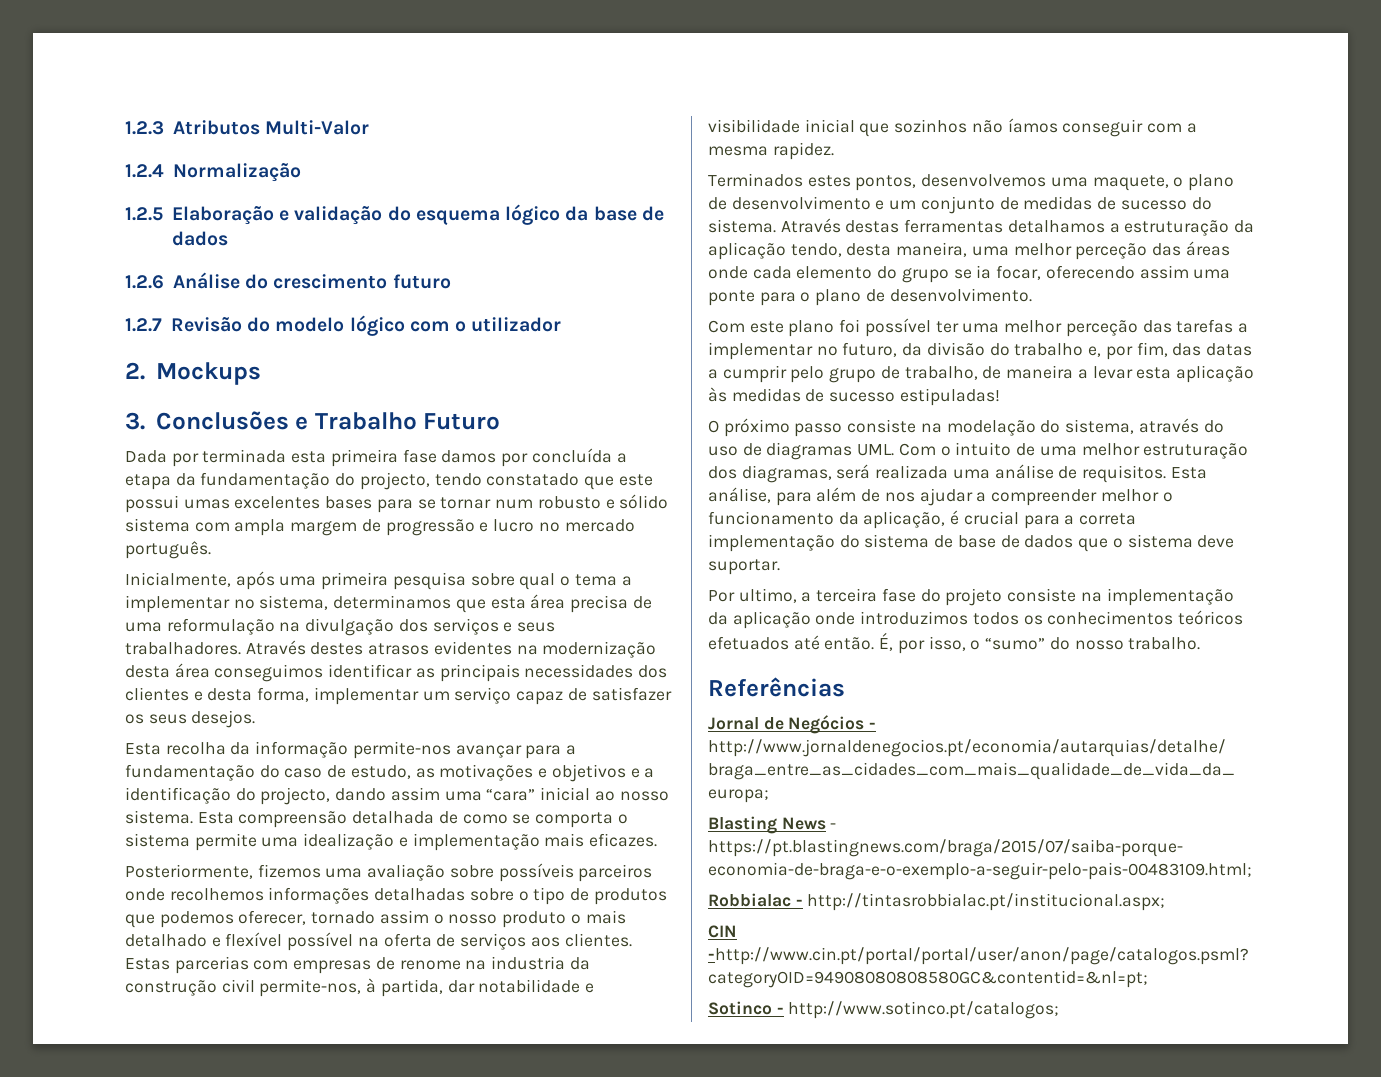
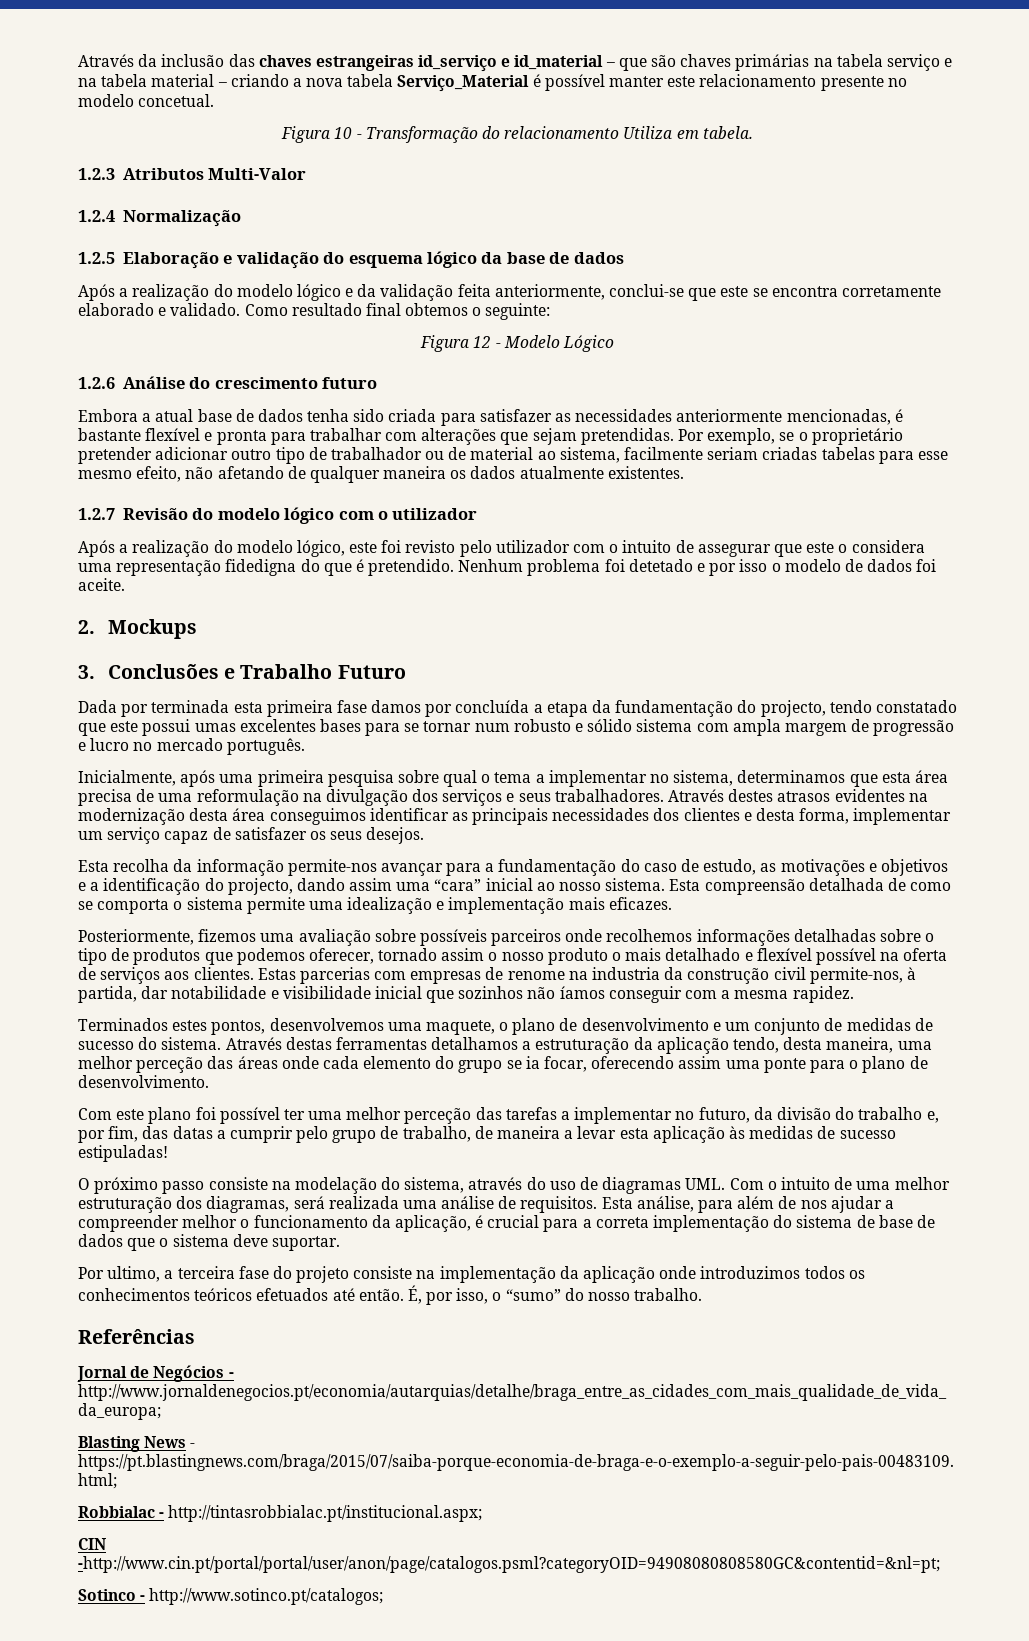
(125, 128) none -> [78,54,953,72] [78,74,907,92] [78,94,215,107] [281,126,753,143] Através da inclusão das chaves estrangeiras id_serviço e id_material – que são chaves primárias na tabela serviço e na tabela material – criando a nova tabela Serviço_Material é possível manter este relacionamento presente no modelo concetual. // Figura 10 - Transformação do relacionamento Utiliza em tabela. //
(228, 238) none -> [78,284,941,301] [78,303,551,320] [420,335,614,352] // Após a realização do modelo lógico e da validação feita anteriormente, conclui-se que este se encontra corretamente elaborado e validado. Como resultado final obtemos o seguinte: // Figura 12 - Modelo Lógico
(451, 281) none -> [78,409,903,426] [78,428,903,445] [78,447,948,464] [78,466,684,483] // Embora a atual base de dados tenha sido criada para satisfazer as necessidades anteriormente mencionadas, é bastante flexível e pronta para trabalhar com alterações que sejam pretendidas. Por exemplo, se o proprietário pretender adicionar outro tipo de trabalhador ou de material ao sistema, facilmente seriam criadas tabelas para esse mesmo efeito, não afetando de qualquer maneira os dados atualmente existentes.
(562, 324) none -> [78,540,925,557] [78,559,937,576] [78,578,125,591] // Após a realização do modelo lógico, este foi revisto pelo utilizador com o intuito de assegurar que este o considera uma representação fidedigna do que é pretendido. Nenhum problema foi detetado e por isso o modelo de dados foi aceite.

